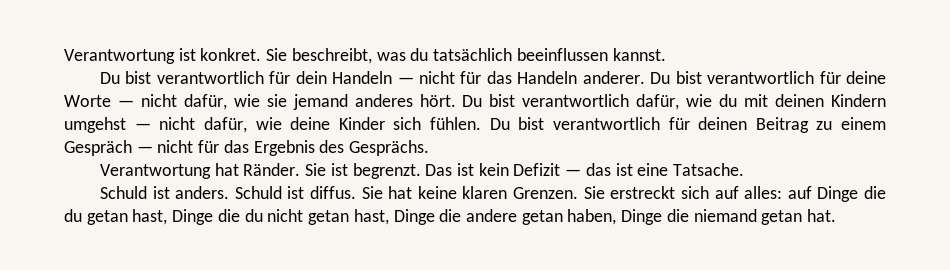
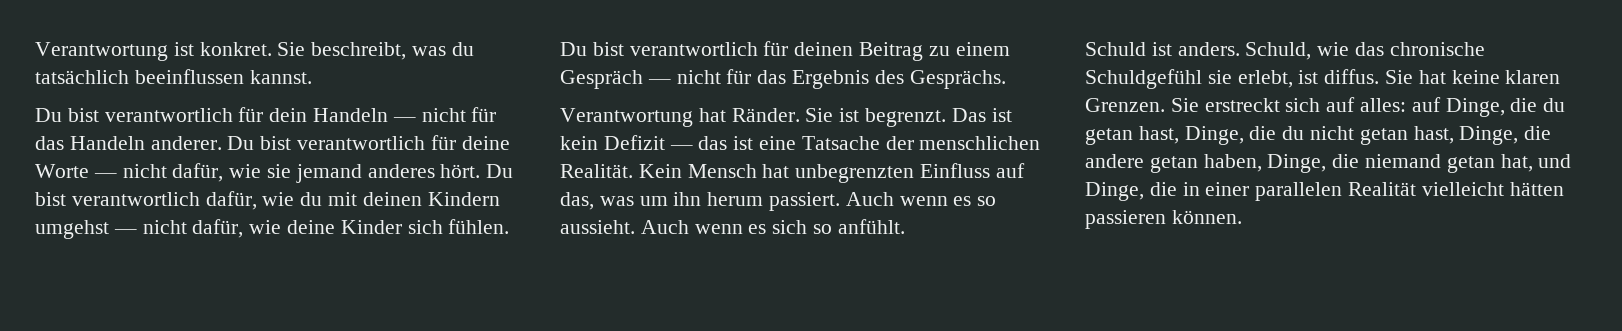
[673,163,745,176] [99,186,282,199] Tatsache. // Schuld ist anders. Schuld -> [801,136,1041,150] [560,163,1025,183] [560,192,997,211] [560,219,905,234] [1085,42,1485,60] [1085,69,1293,89] Tatsache der menschlichen Realität. Kein Mensch hat unbegrenzten Einfluss auf das, was um ihn herum passiert. Auch wenn es so aussieht. Auch wenn es sich so anfühlt. // Schuld ist anders. Schuld, wie das chronische Schuldgefühl sie erlebt,
[817,186,859,202] Dinge -> [1445,98,1505,117] Dinge,
[172,209,214,225] Dinge -> [1184,126,1244,145] Dinge,
[393,209,435,225] Dinge -> [1459,126,1519,145] Dinge,
[621,209,663,225] Dinge -> [1267,154,1327,173] Dinge,
[807,209,837,222] hat. -> [1500,154,1572,172] [1085,182,1564,201] [1085,210,1242,229] hat, und Dinge, die in einer parallelen Realität vielleicht hätten passieren können.

